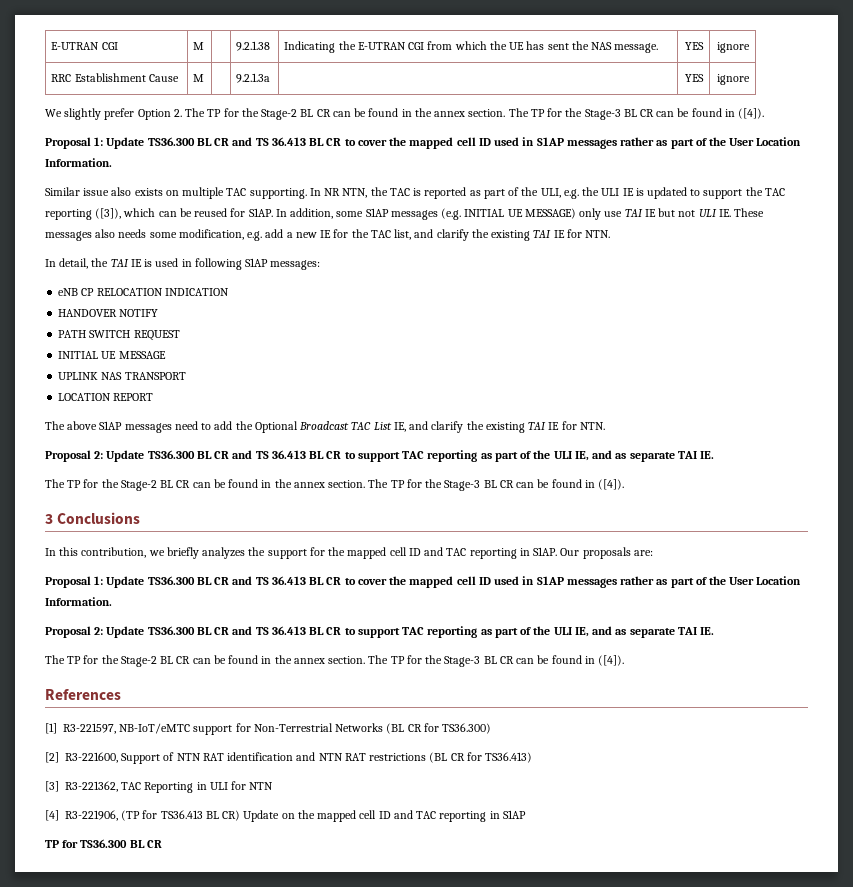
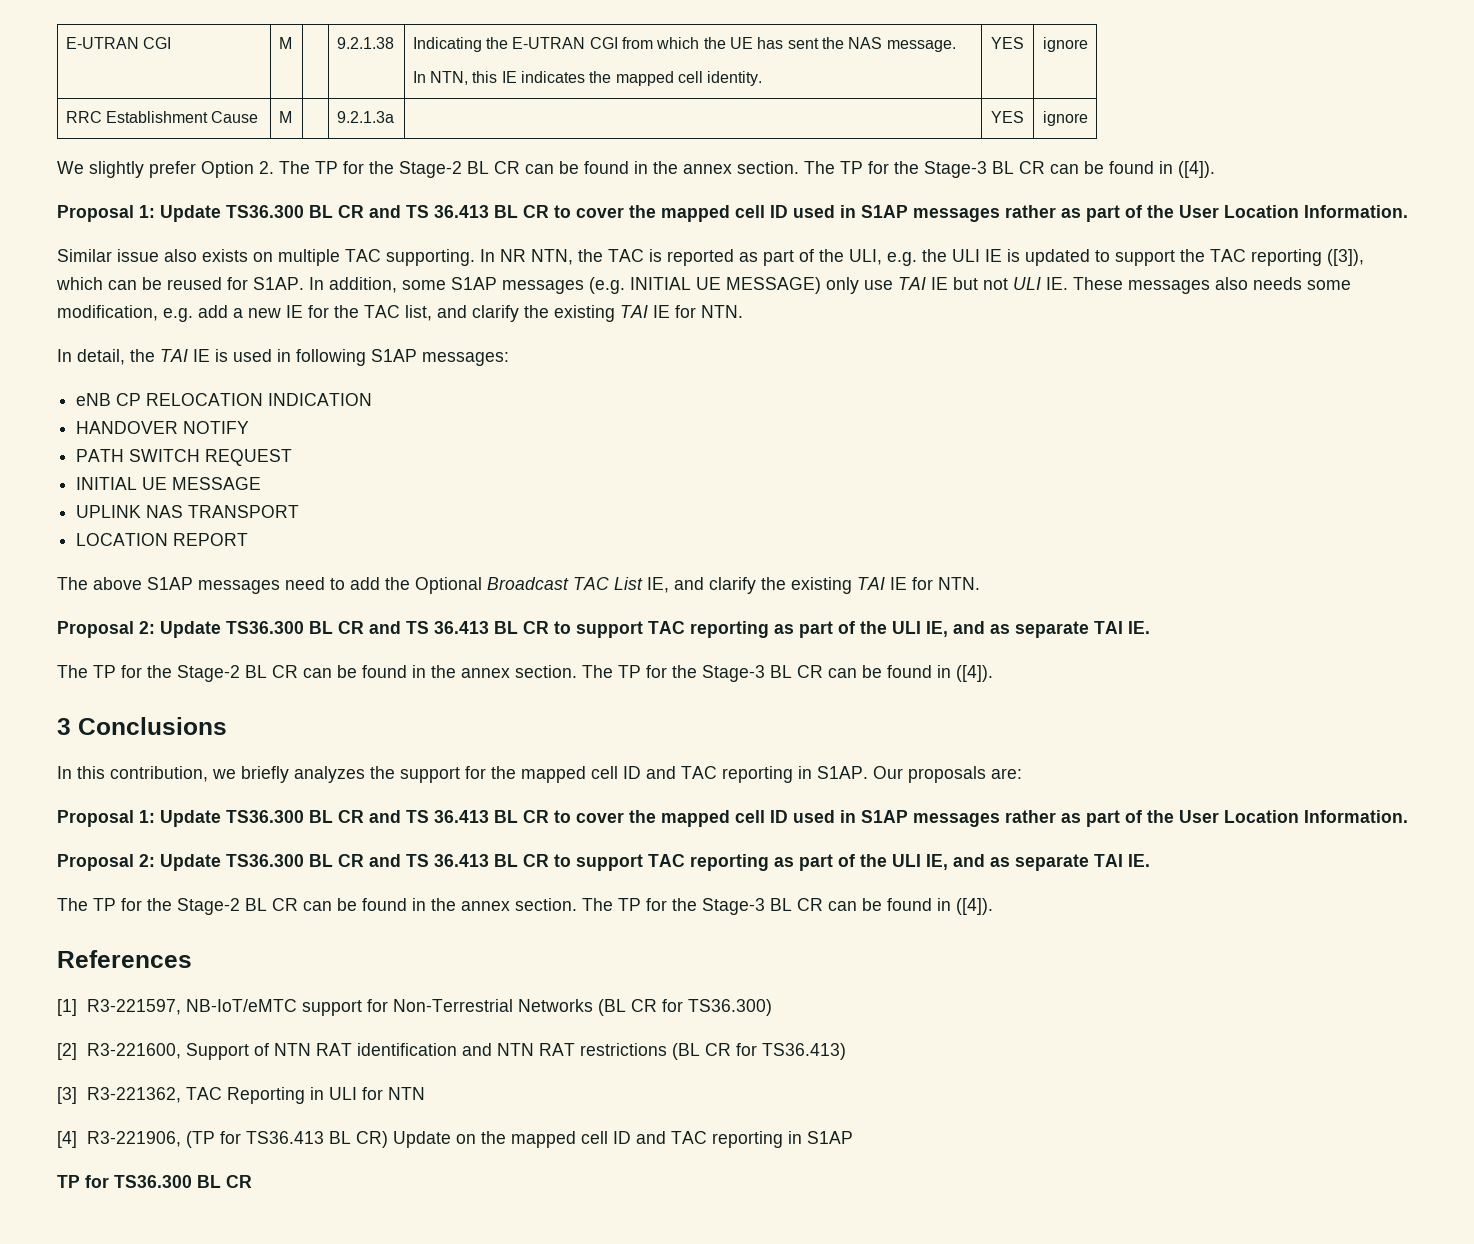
(659, 48) none -> [412,71,763,86] // In NTN, this IE indicates the mapped cell identity.

